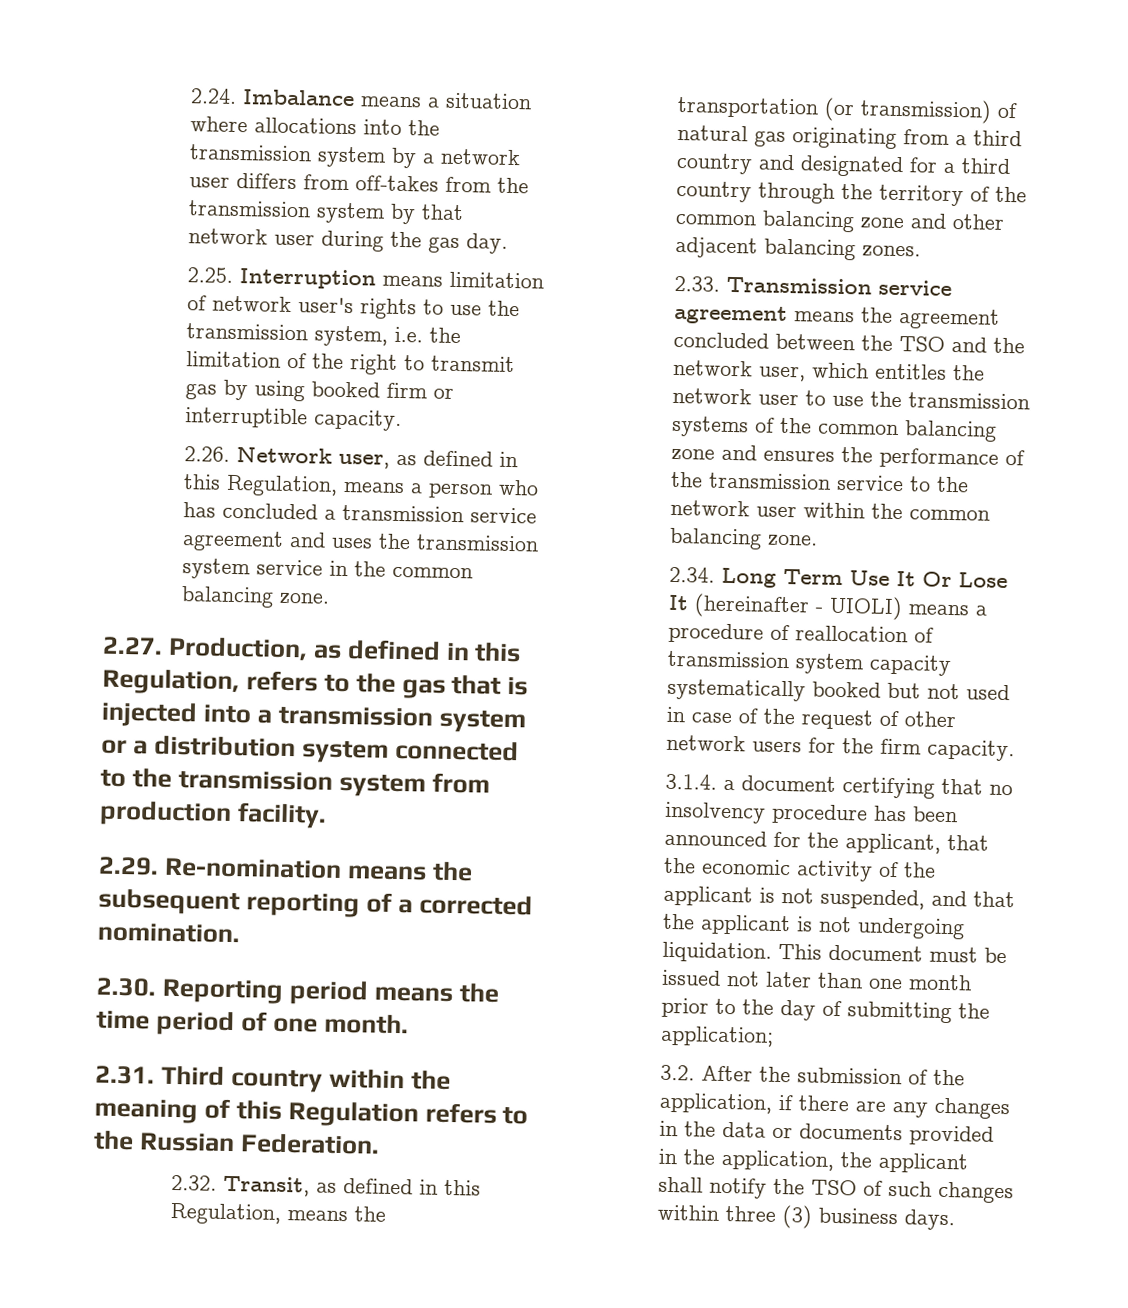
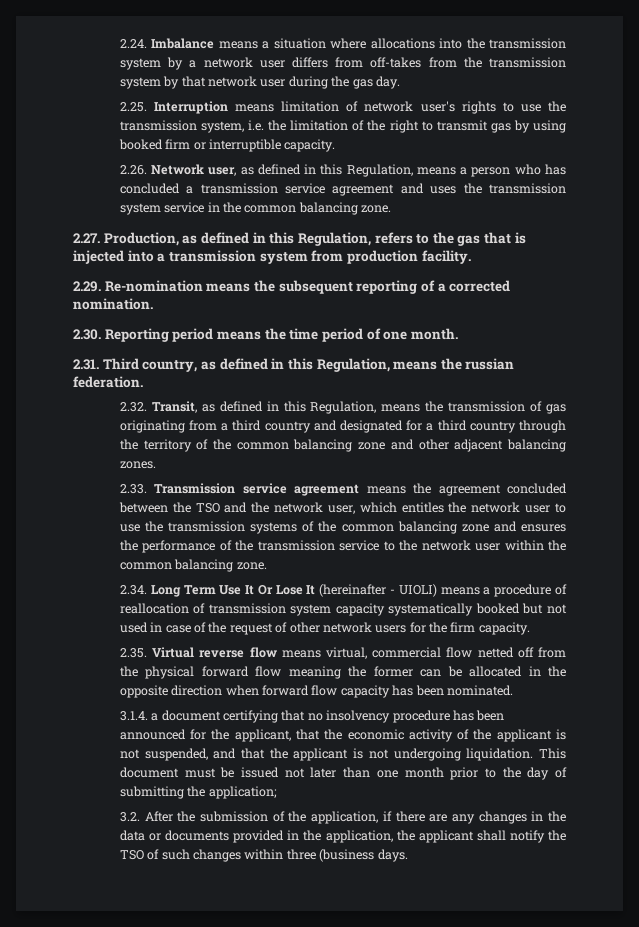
[101,735,519,764] [100,768,426,798] or a distribution system connected to the transmission system -> (308, 258) none
[230,1068,451,1093] [94,1098,529,1128] [93,1130,380,1155] country within the meaning of this Regulation refers to the Russian Federation. -> [142,358,515,372] [73,376,143,388] country, as defined in this Regulation, means the russian federation.
[676,96,1018,124] [676,124,748,142] transportation (or transmission) of natural -> [448,401,543,412] transmission of
(1015, 750) none -> [119,647,567,659] [119,666,566,679] [119,685,513,698] // 2.35. Virtual reverse flow means virtual, commercial flow netted off from the physical forward flow meaning the former can be allocated in the opposite direction when forward flow capacity has been nominated.
[781,1205,898,1229] (3) business -> [319,849,375,862] (business

